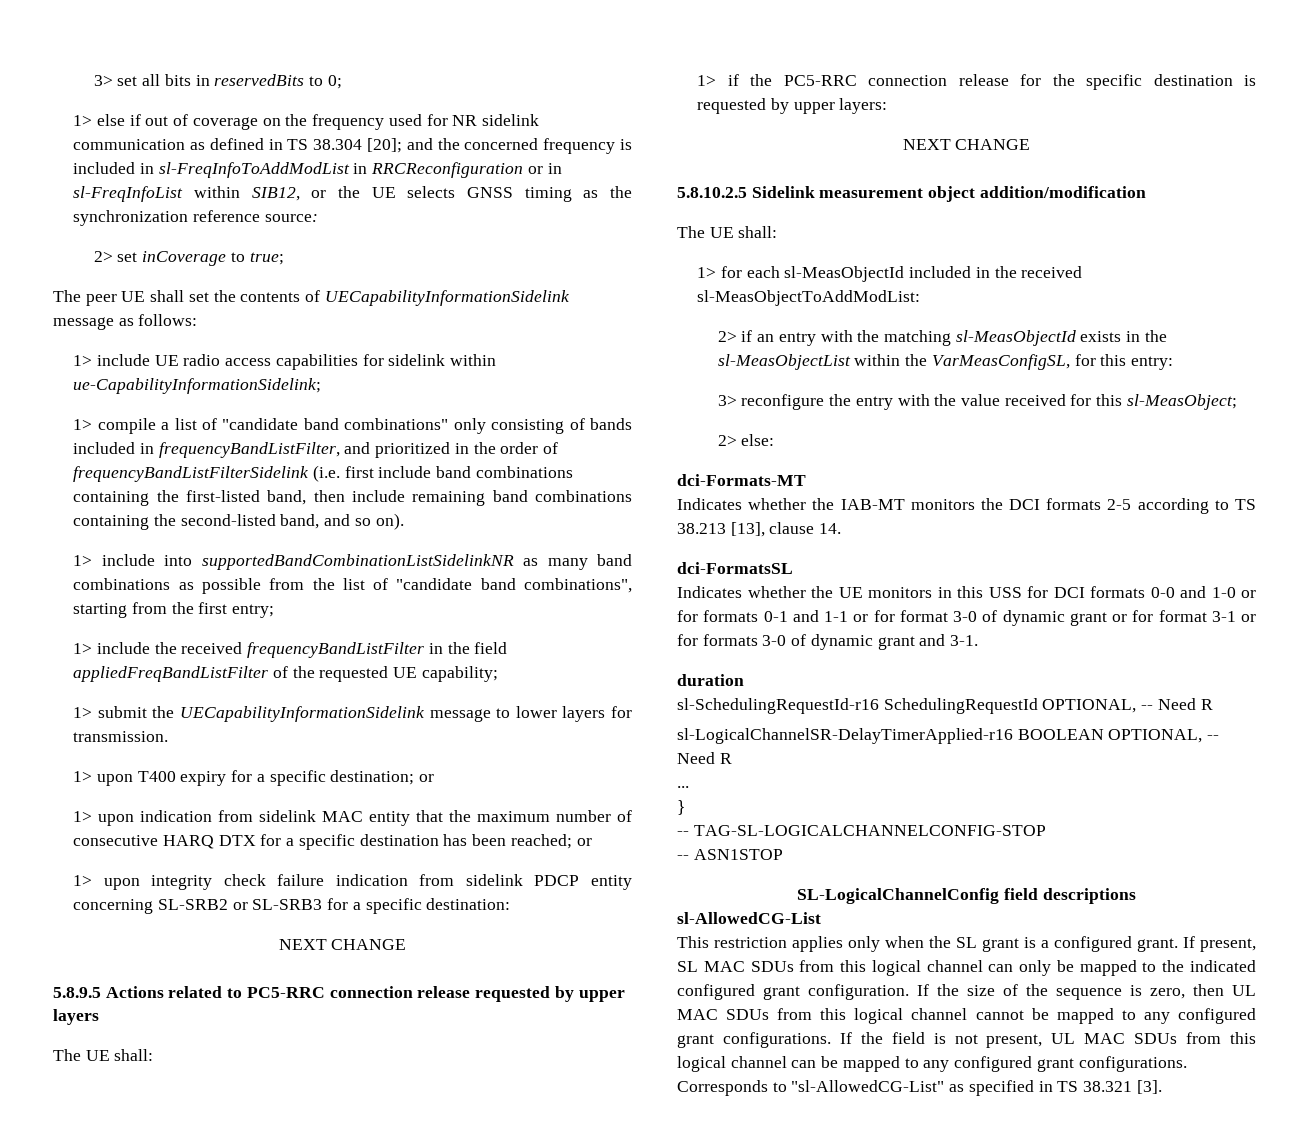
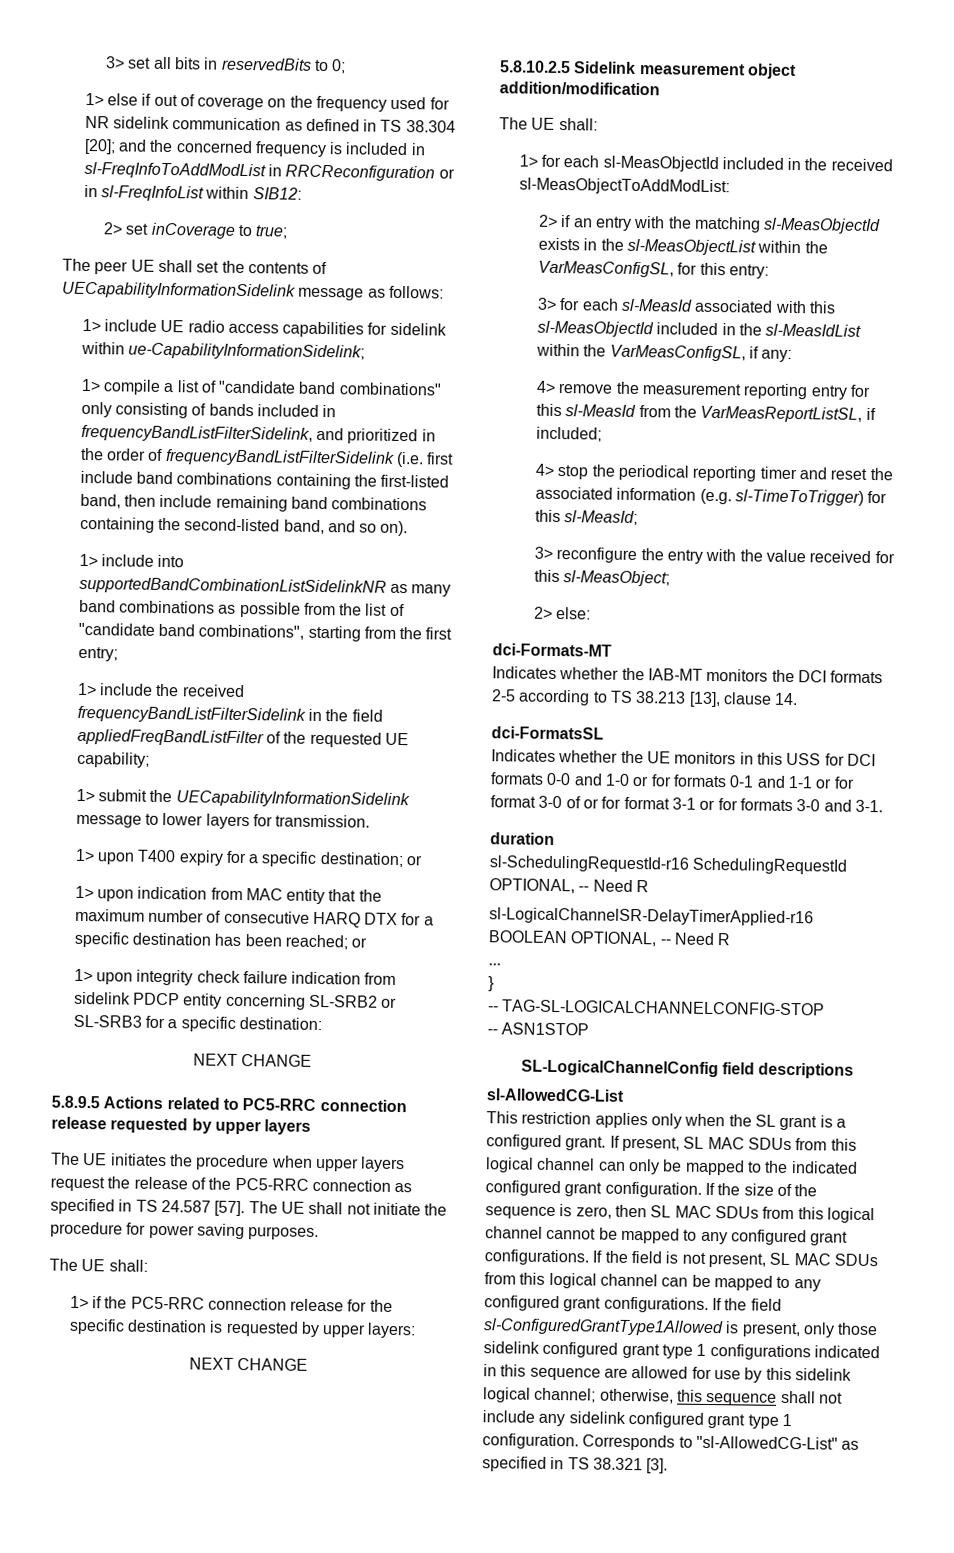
[251,186,632,202] [73,210,318,226] SIB12, or the UE selects GNSS timing as the synchronization reference source: -> [252,187,302,200] SIB12:
[158,442,340,458] frequencyBandListFilter, -> [80,424,313,443] frequencyBandListFilterSidelink,
[247,642,425,658] frequencyBandListFilter -> [76,705,306,724] frequencyBandListFilterSidelink
[259,810,317,822] sidelink -> (243, 894) none
(99, 1017) none -> [51,1152,406,1173] [50,1176,413,1193] [50,1198,448,1217] [50,1221,320,1241] // The UE initiates the procedure when upper layers request the release of the PC5-RRC connection as specified in TS 24.587 [57]. The UE shall not initiate the procedure for power saving purposes.
(1173, 363) none -> [537,297,837,314] [537,320,862,338] [536,343,793,362] [536,380,872,400] [536,403,876,423] [536,426,603,442] [535,463,893,482] [535,486,888,506] [535,509,639,526] // 3> for each sl-MeasId associated with this sl-MeasObjectId included in the sl-MeasIdList within the VarMeasConfigSL, if any: // 4> remove the measurement reporting entry for this sl-MeasId from the VarMeasReportListSL, if included; // 4> stop the periodical reporting timer and reset the associated information (e.g. sl-TimeToTrigger) for this sl-MeasId;
[1002,610,1107,626] dynamic grant -> (581, 802) none
[791,634,915,650] of dynamic grant -> (821, 805) none
[1232,985,1256,996] UL -> [650,1205,672,1218] SL
[1051,1033,1076,1044] UL -> [769,1252,791,1266] SL
(1187, 1064) none -> [711,1298,782,1311] [483,1318,879,1338] [483,1341,880,1361] [483,1364,852,1383] [483,1387,843,1406] [482,1410,792,1429] [482,1433,579,1450] If the field sl-ConfiguredGrantType1Allowed is present, only those sidelink configured grant type 1 configurations indicated in this sequence are allowed for use by this sidelink logical channel; otherwise, this sequence shall not include any sidelink configured grant type 1 configuration.

